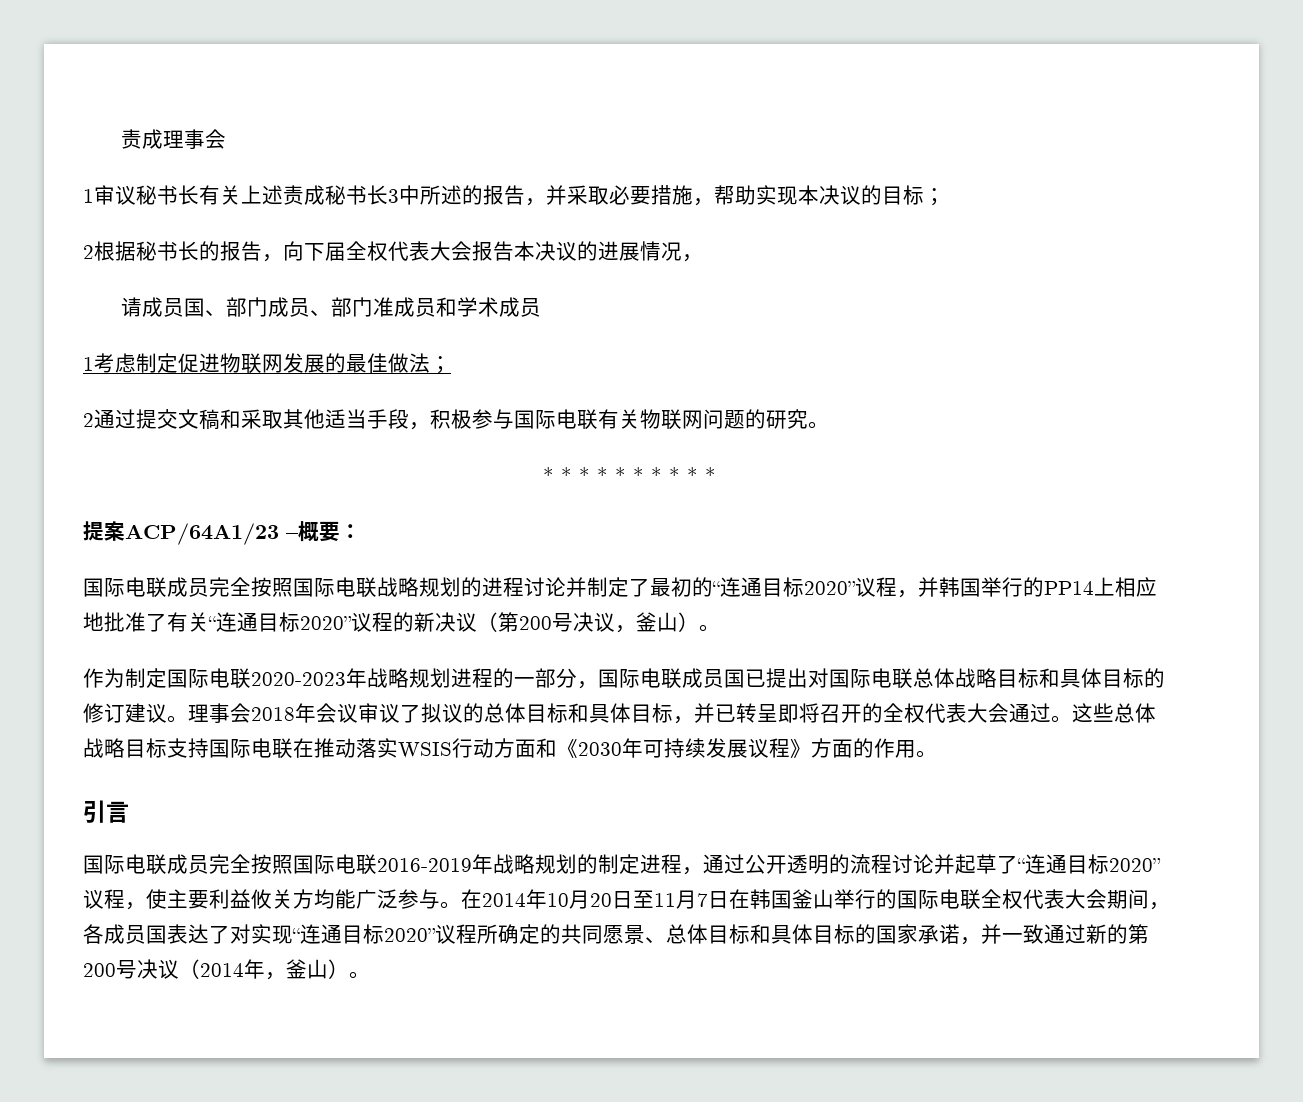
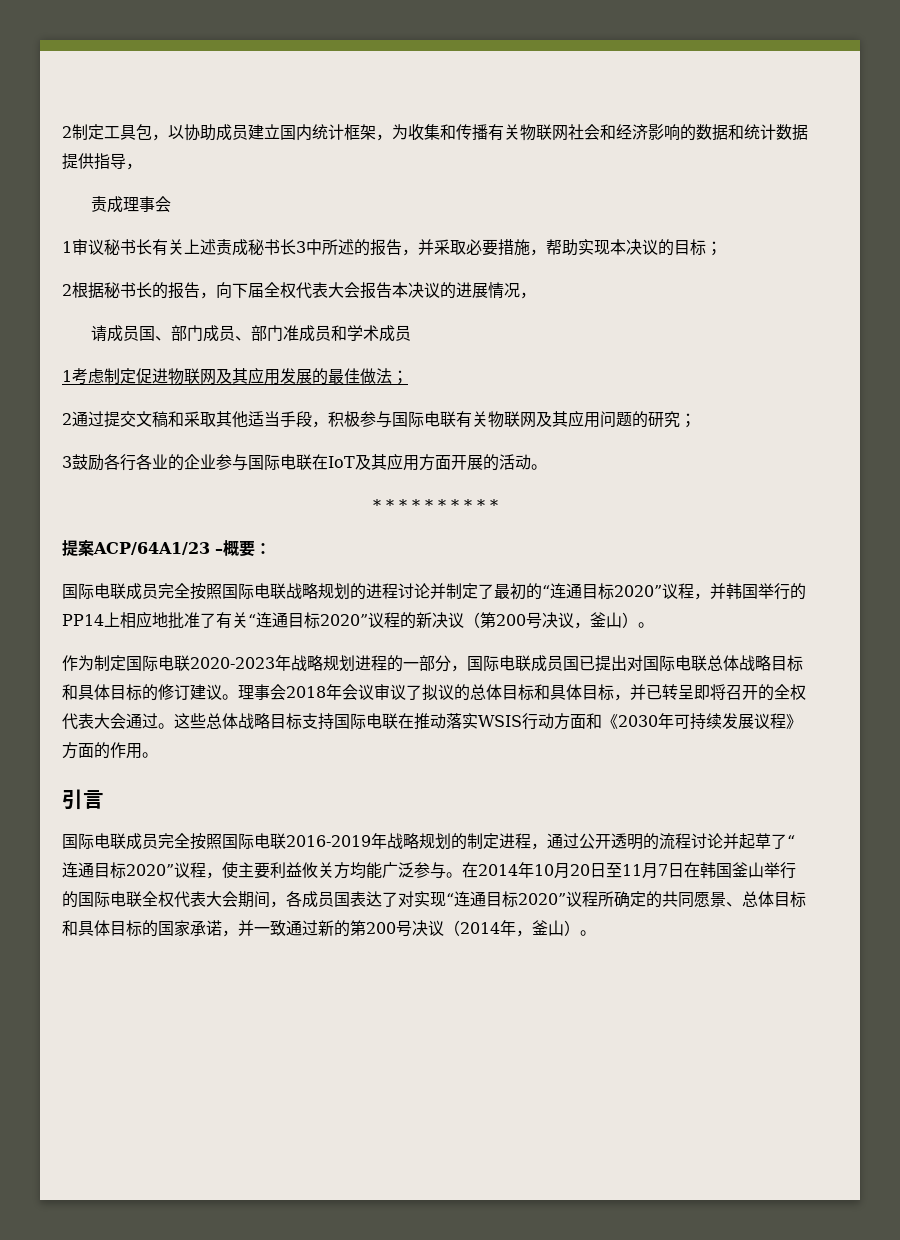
(120, 139) none -> [62,124,808,141] [62,153,142,170] 2制定工具包，以协助成员建立国内统计框架，为收集和传播有关物联网社会和经济影响的数据和统计数据提供指导， //
(283, 363) none -> [216,367,280,385] 及其应用
(703, 419) none -> [536,410,600,428] 及其应用
(808, 419) none -> [680,413,696,428] [62,453,531,471] ； // 3鼓励各行各业的企业参与国际电联在IoT及其应用方面开展的活动

